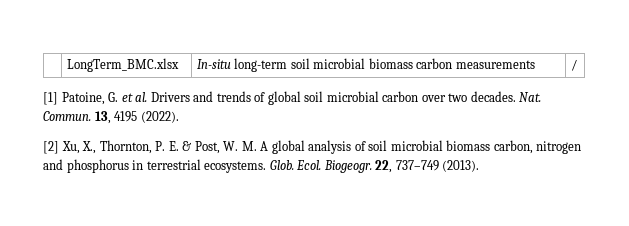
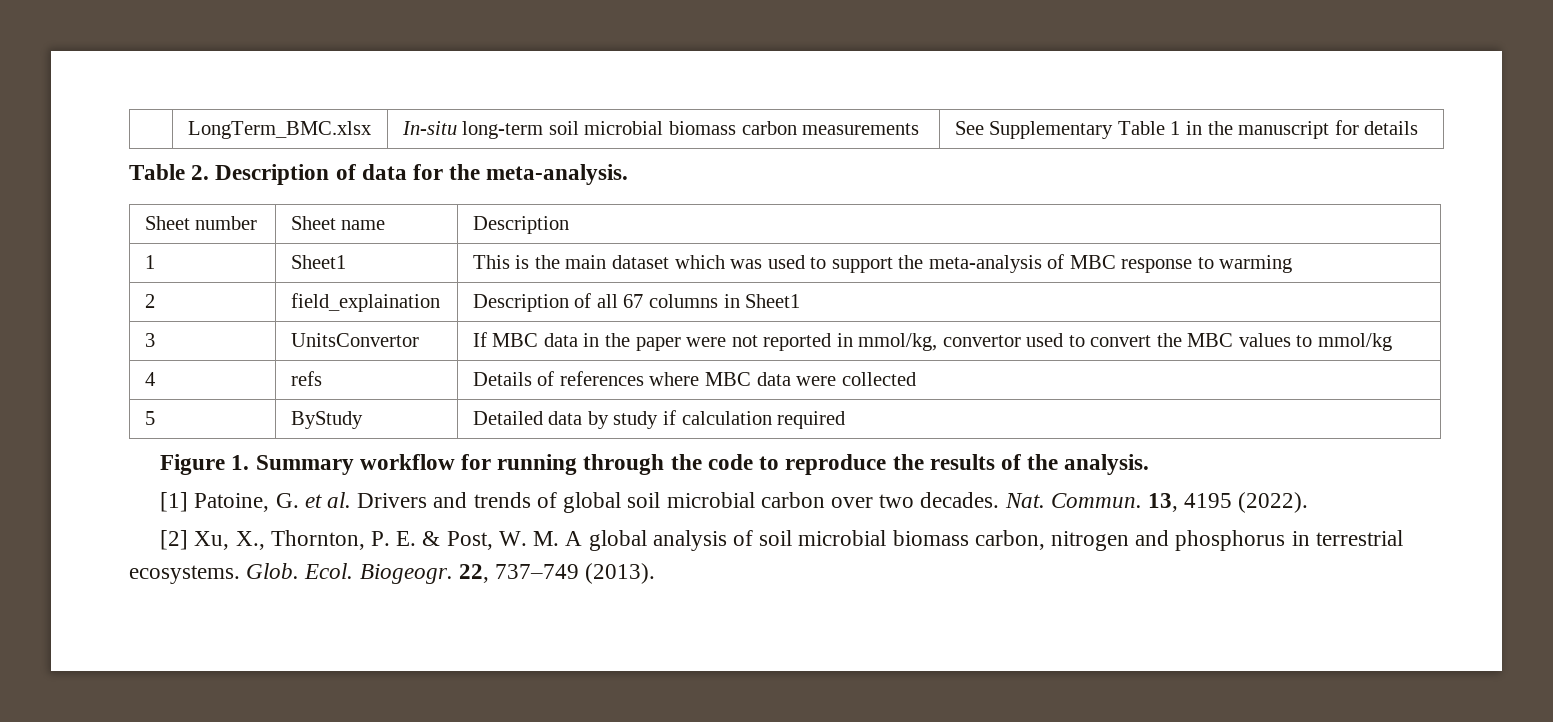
[570,59,577,71] / -> [954,120,1419,139] [129,164,629,185] [144,216,258,230] [290,216,386,230] [472,216,569,234] [144,255,155,269] [290,255,346,269] [472,254,1293,273] [144,294,155,308] [290,293,440,312] [472,293,801,312] [144,333,155,347] [290,333,419,347] [472,332,1392,351] [144,372,155,386] [290,371,322,386] [472,371,916,386] [144,411,155,425] [290,411,363,429] [472,410,846,429] [160,454,1150,475] See Supplementary Table 1 in the manuscript for details // Table 2. Description of data for the meta-analysis. // Sheet number | Sheet name | Description // 1 | Sheet1 | This is the main dataset which was used to support the meta-analysis of MBC response to warming // 2 | field_explaination | Description of all 67 columns in Sheet1 // 3 | UnitsConvertor | If MBC data in the paper were not reported in mmol/kg, convertor used to convert the MBC values to mmol/kg // 4 | refs | Details of references where MBC data were collected // 5 | ByStudy | Detailed data by study if calculation required // Figure 1. Summary workflow for running through the code to reproduce the results of the analysis.

